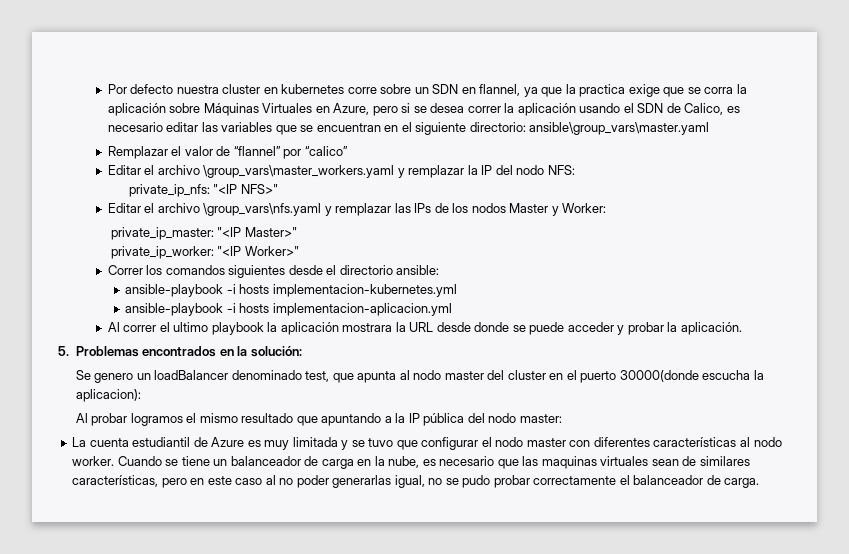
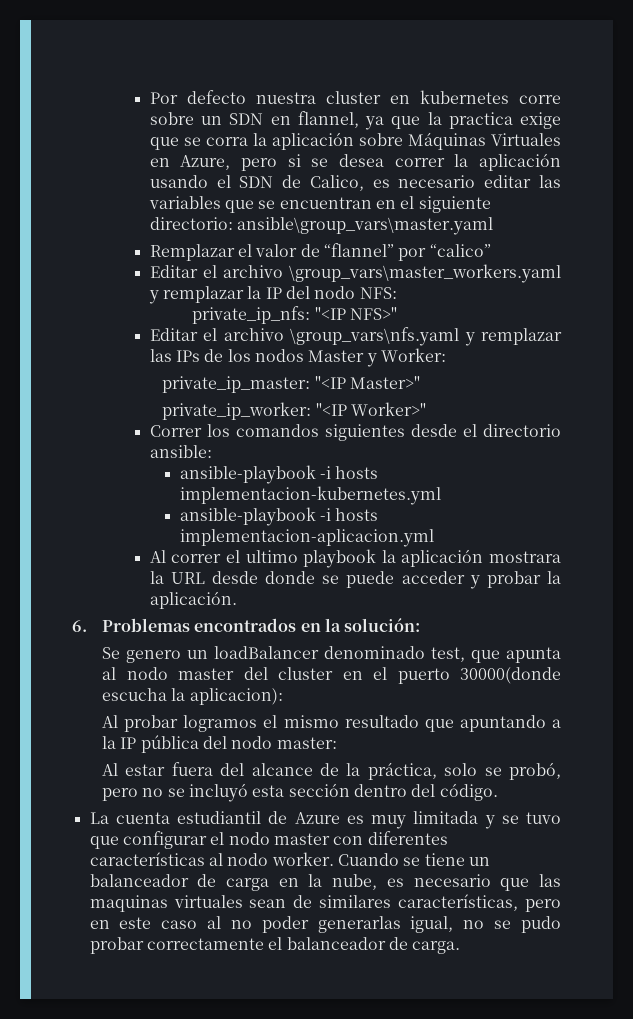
[58,346,69,356] 5. -> [72,620,87,632] 6.
(562, 418) none -> [102,762,561,780] [102,783,498,802] // Al estar fuera del alcance de la práctica, solo se probó, pero no se incluyó esta sección dentro del código.

